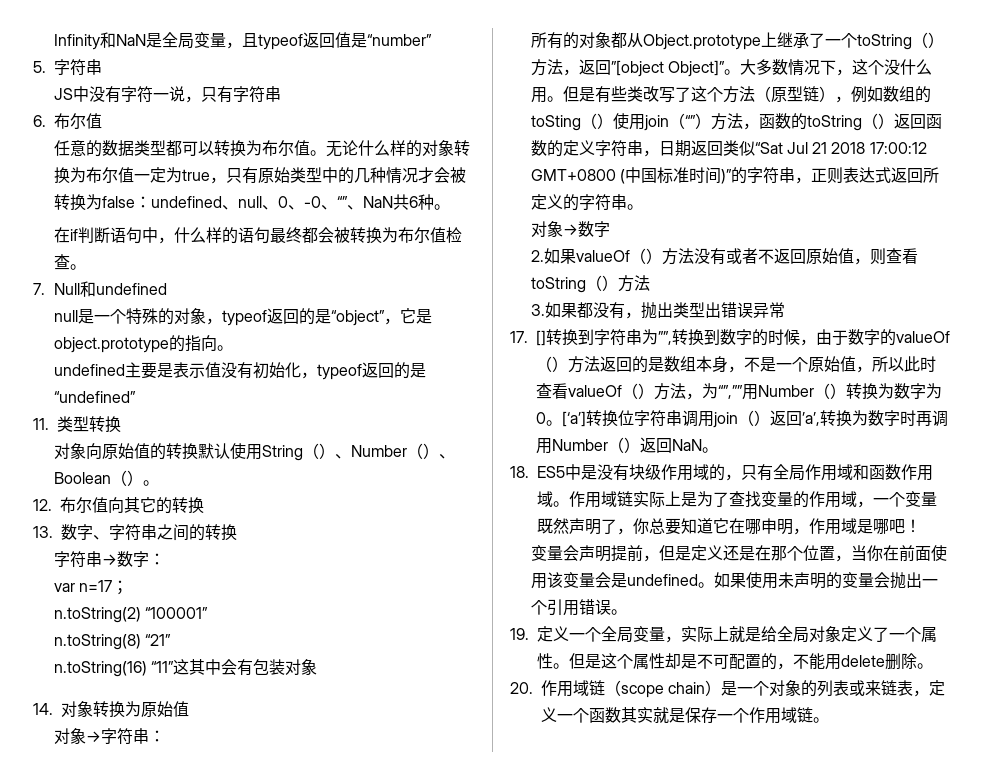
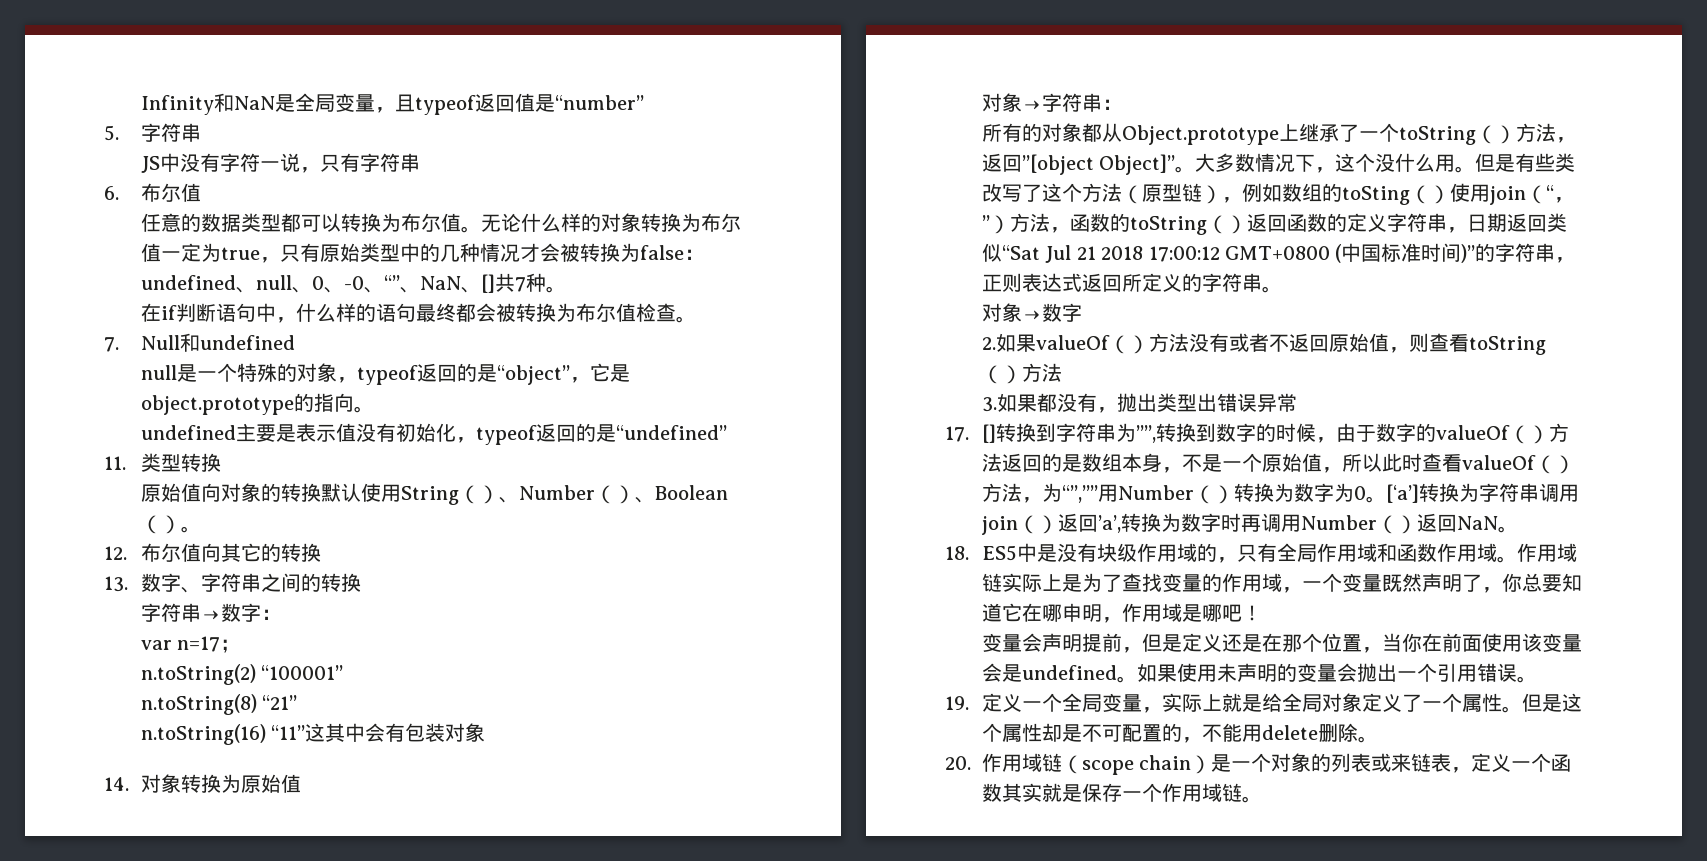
[392,194,418,210] 共6 -> [461,273,527,293] 、[]共7
[53,443,150,459] 对象向原始值 -> [141,483,262,502] 原始值向对象
[684,115,696,127] “” -> [1546,185,1575,203] [982,215,991,230] “，”
[618,410,634,426] 位 -> [1459,483,1480,502] 为

